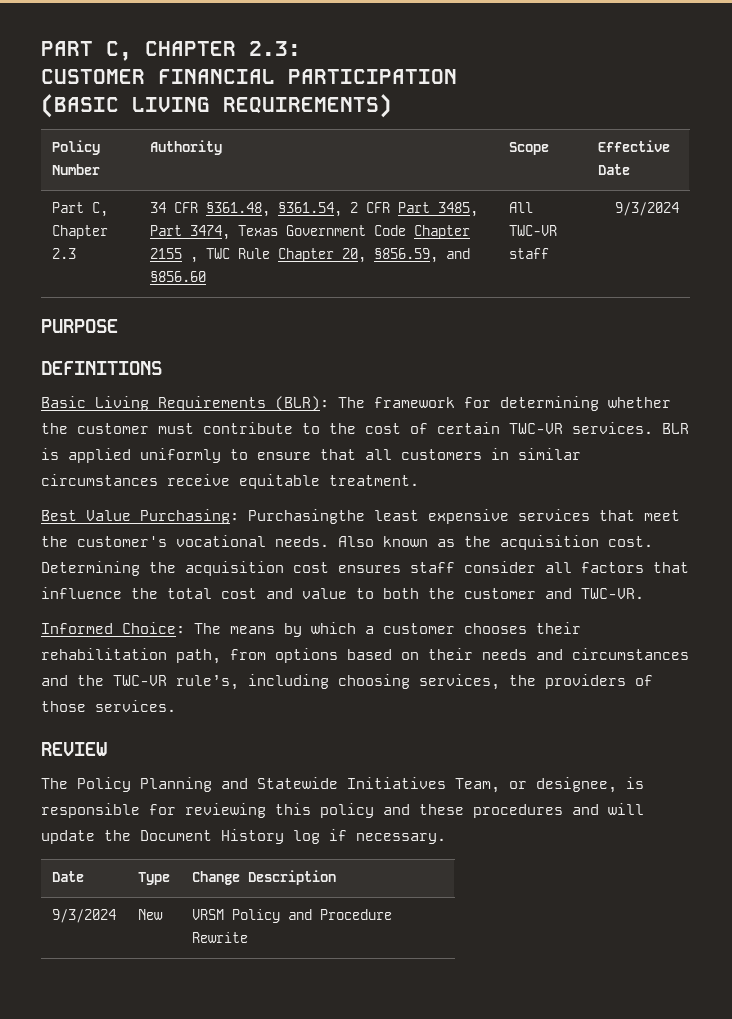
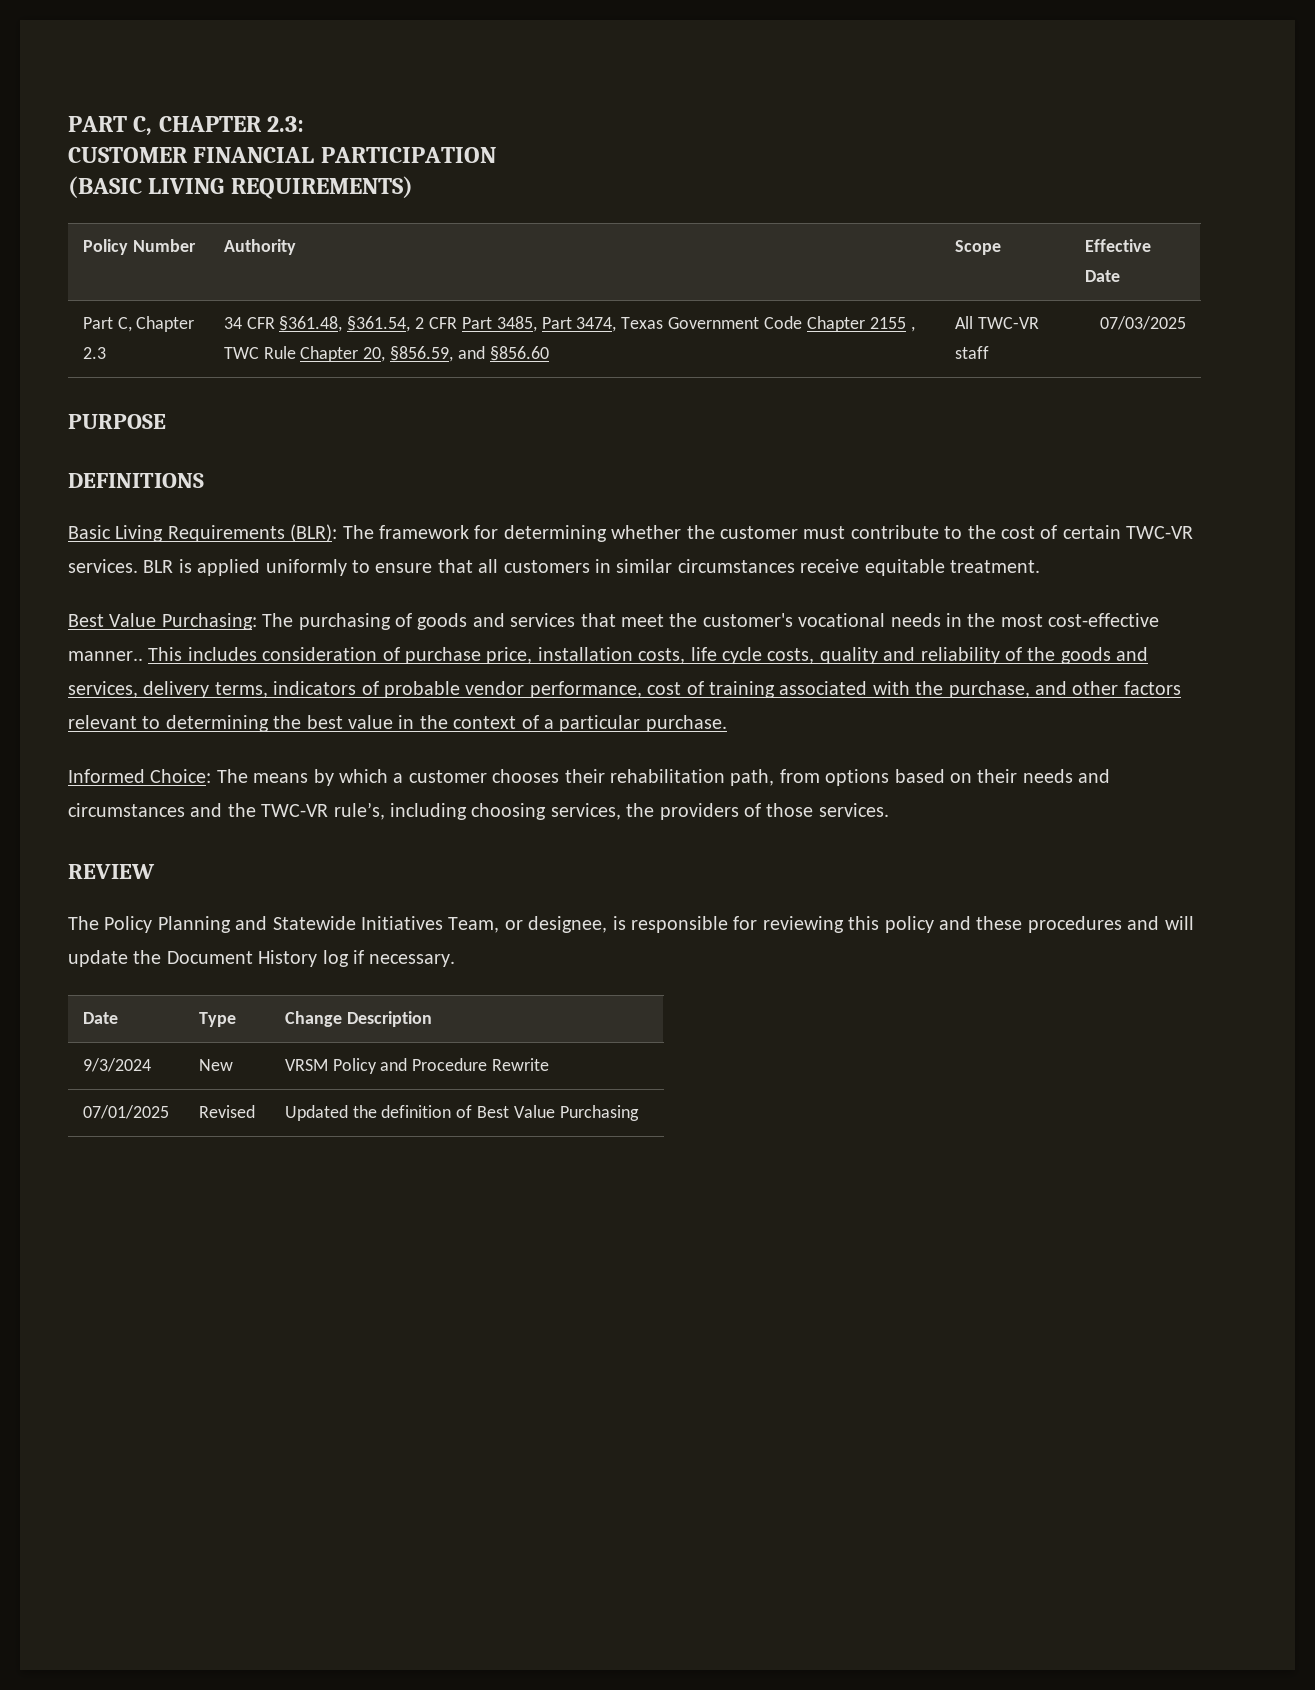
[615,202,680,216] 9/3/2024 -> [1100,316,1187,330] 07/03/2025
[248,509,509,524] Purchasingthe least expensive -> [262,613,505,630] The purchasing of goods and
[275,535,653,550] [41,561,689,576] [41,587,644,599] needs. Also known as the acquisition cost. Determining the acquisition cost ensures staff consider all factors that influence the total cost and value to both the customer and TWC-VR. -> [890,613,1160,627] [68,647,1149,664] [68,681,1181,698] [68,715,727,732] needs in the most cost-effective manner.. This includes consideration of purchase price, installation costs, life cycle costs, quality and reliability of the goods and services, delivery terms, indicators of probable vendor performance, cost of training associated with the purchase, and other factors relevant to determining the best value in the context of a particular purchase.
(248, 937) none -> [82,1105,169,1119] [198,1105,255,1118] [284,1105,639,1121] // 07/01/2025 | Revised | Updated the definition of Best Value Purchasing

